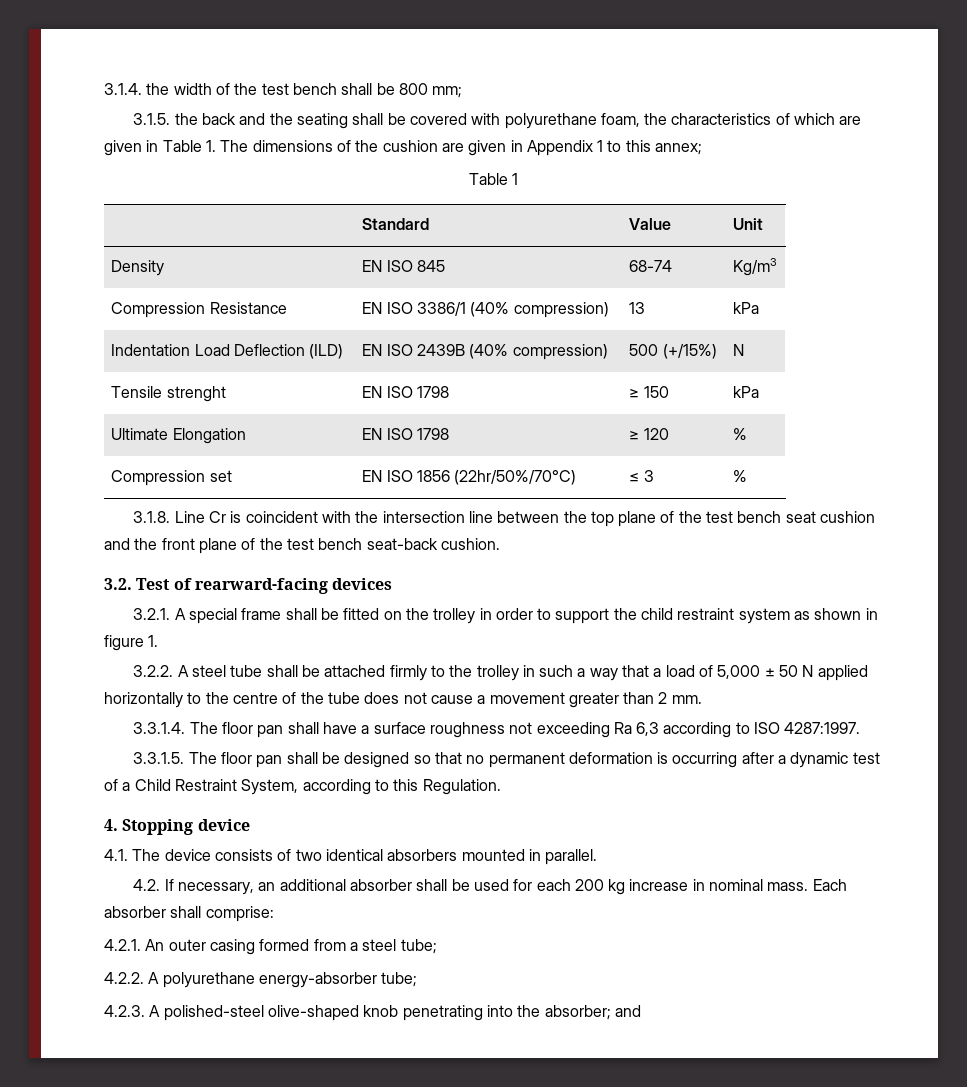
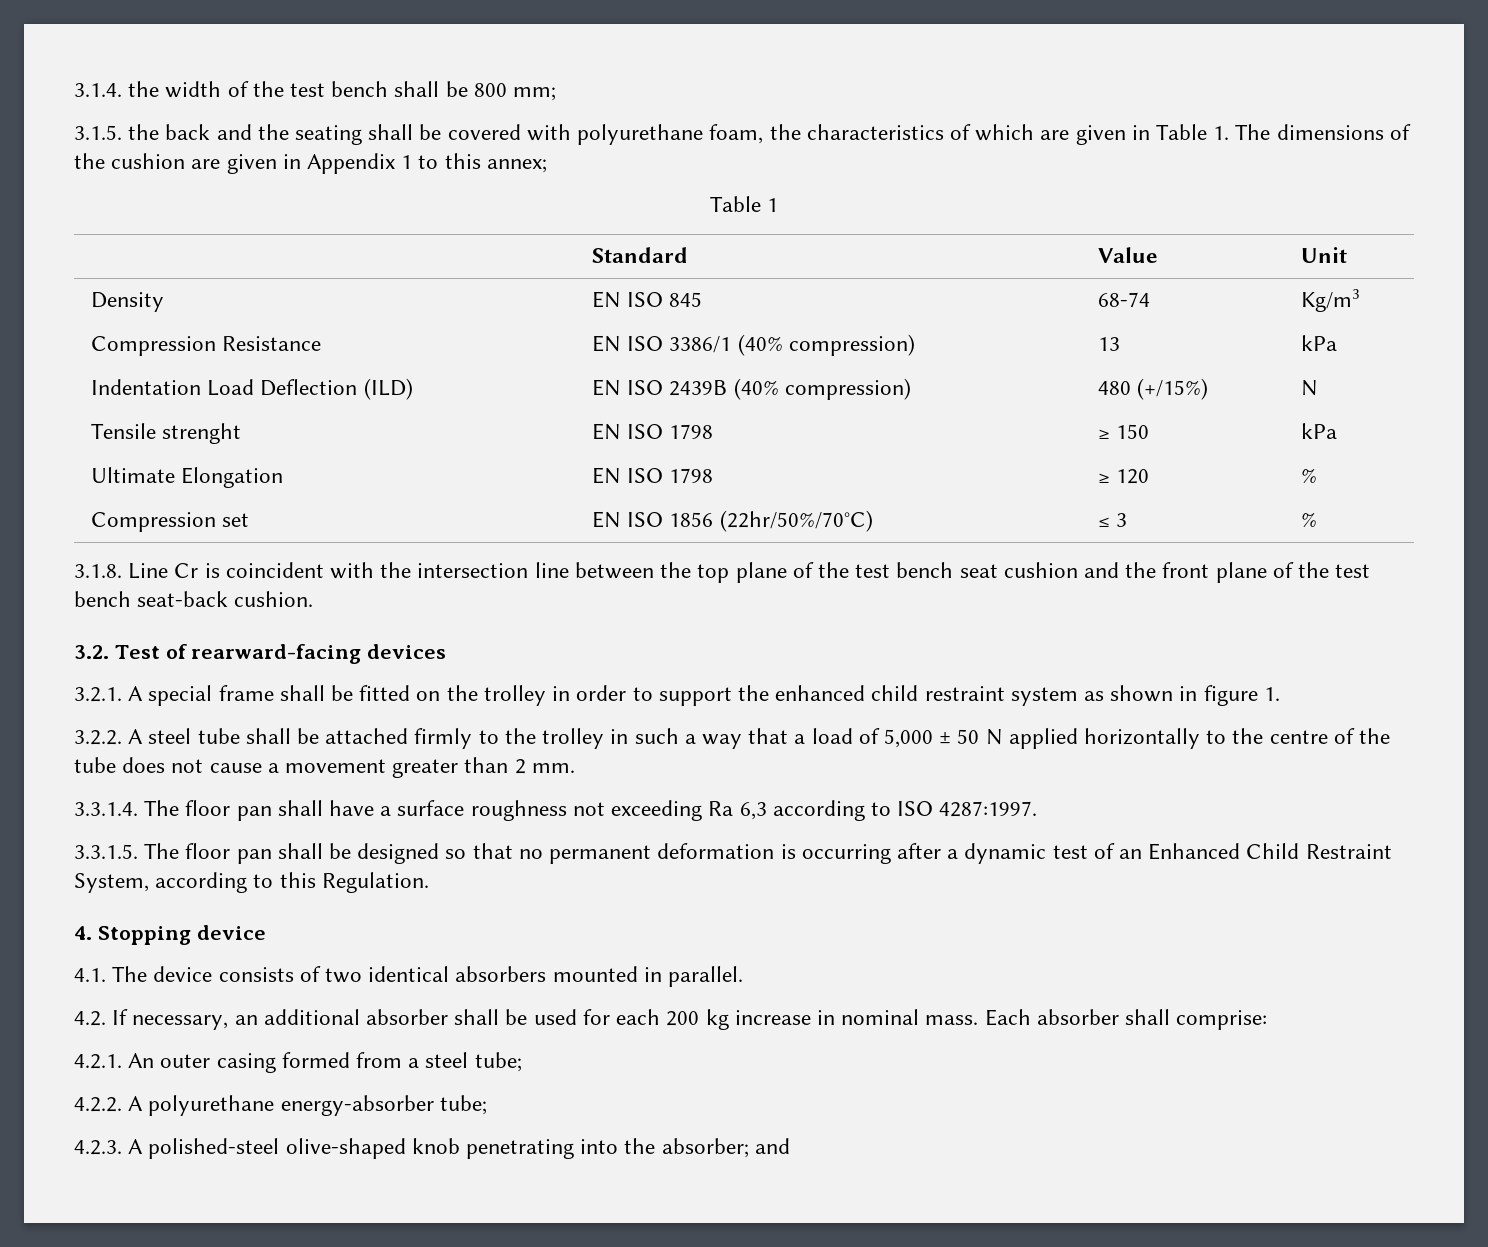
[629,344,659,356] 500 -> [1097,381,1131,395] 480
(637, 614) none -> [775,685,866,701] enhanced
[122,782,131,791] a -> [1118,843,1241,860] an Enhanced

